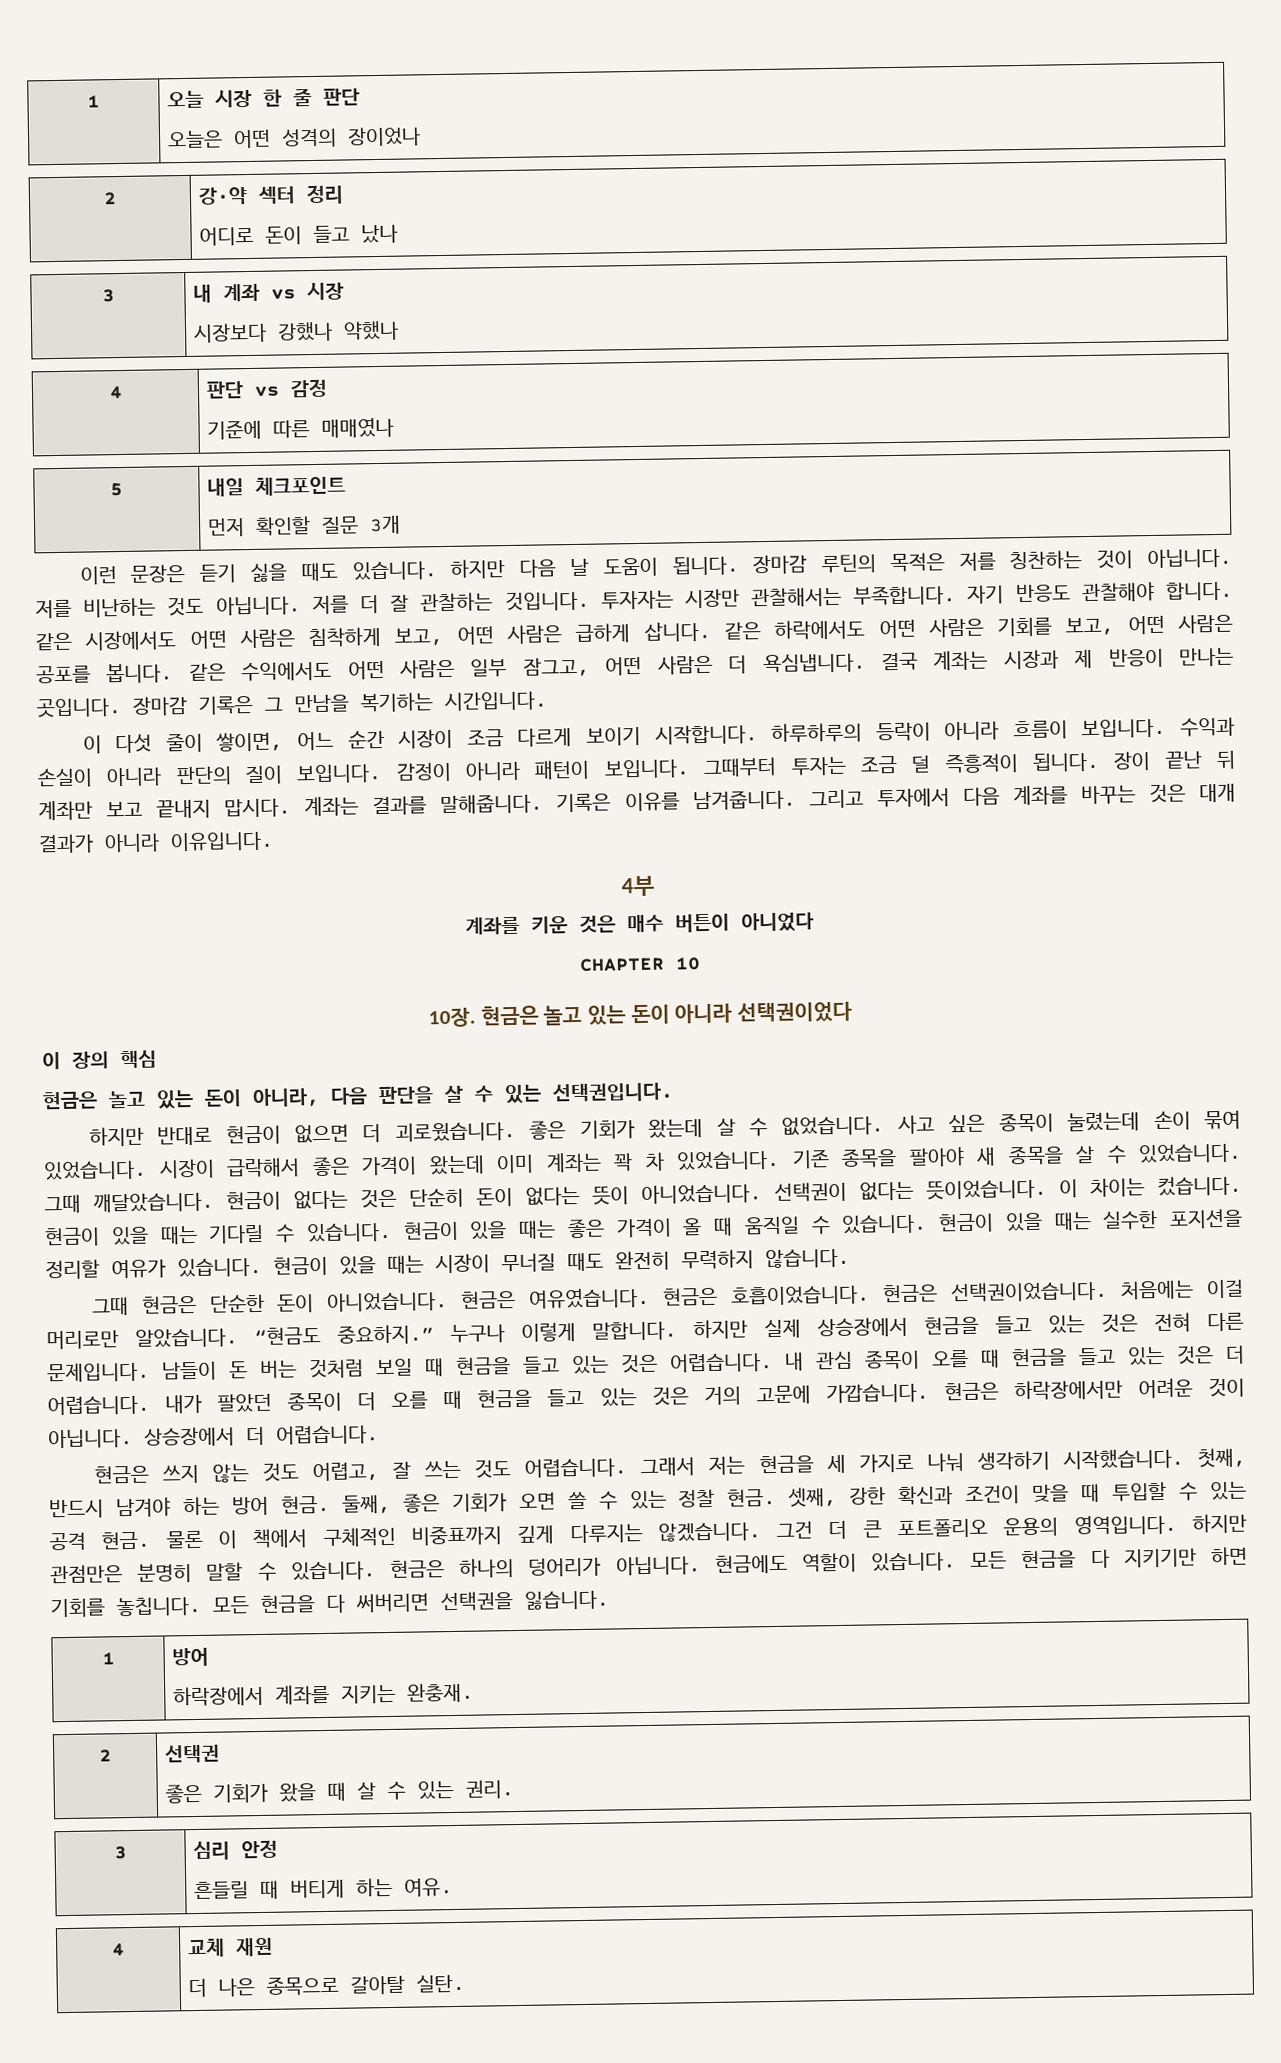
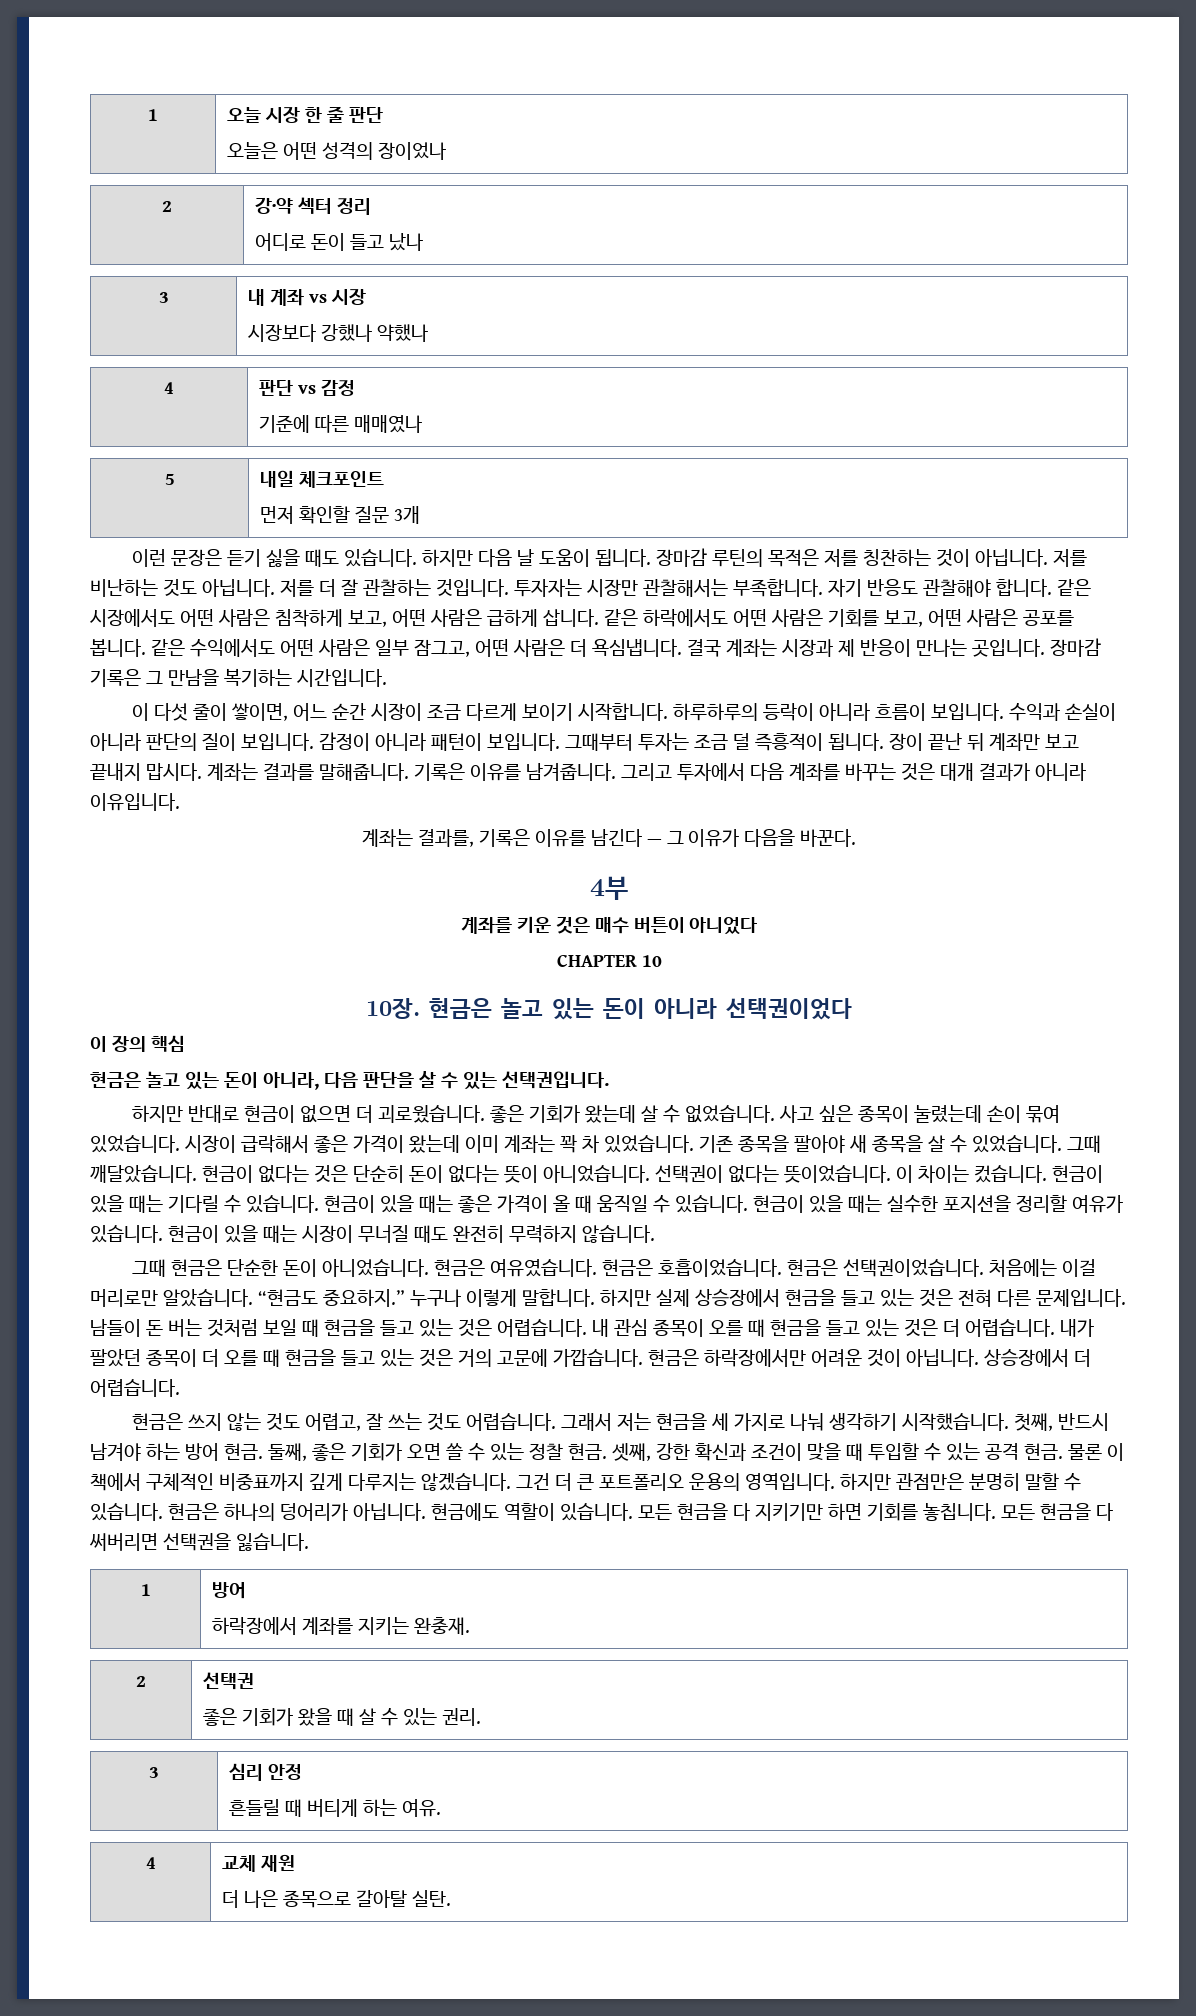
(274, 841) none -> [361,829,857,847] // 계좌는 결과를, 기록은 이유를 남긴다 — 그 이유가 다음을 바꾼다.

